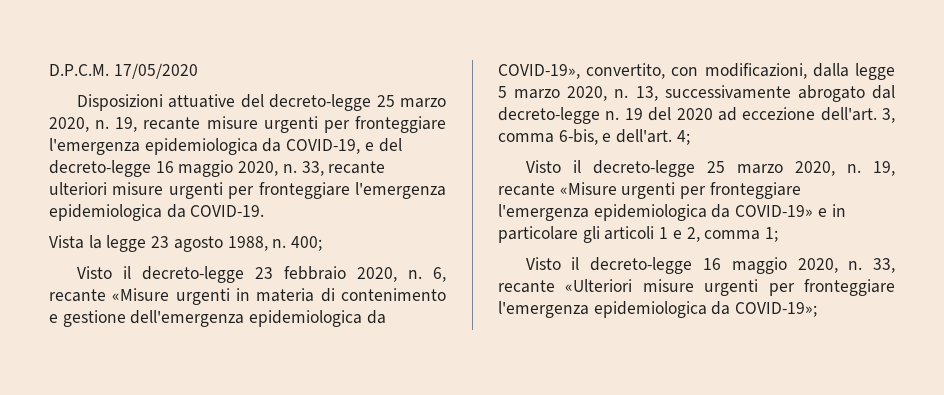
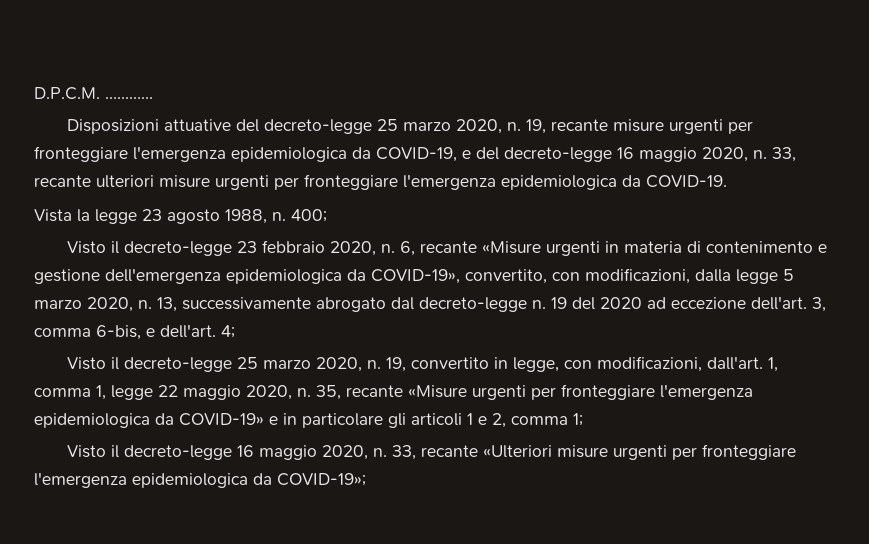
[113,63,198,79] 17/05/2020 -> [105,97,153,99] …………
(895, 168) none -> [410,356,778,372] [34,385,341,400] convertito in legge, con modificazioni, dall'art. 1, comma 1, legge 22 maggio 2020, n. 35,

